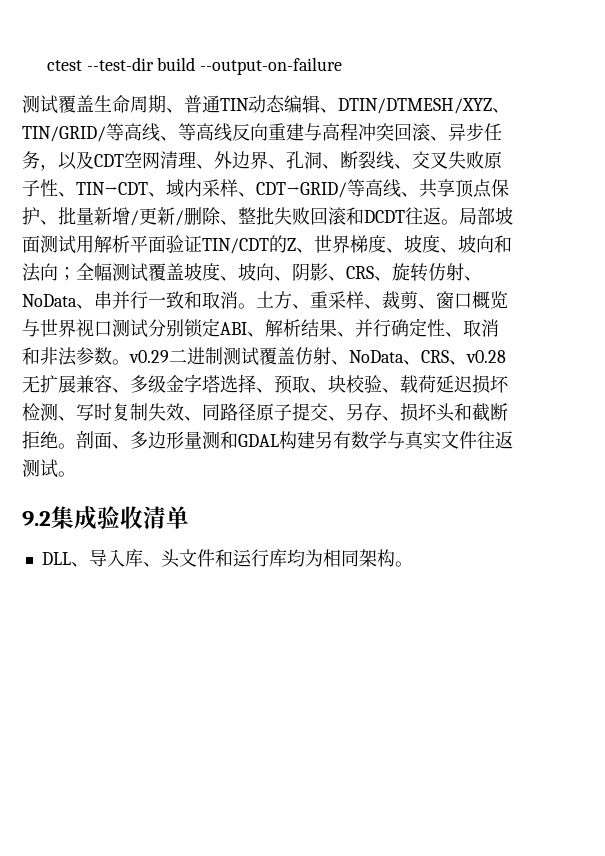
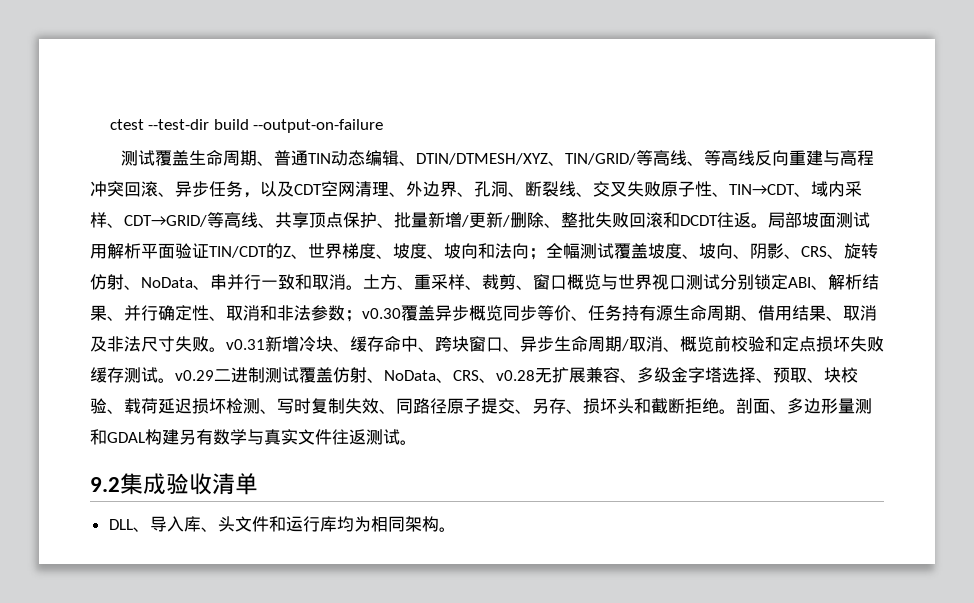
(112, 356) none -> [345,305,877,322] [90,336,884,352] [90,367,158,383] ；v0.30覆盖异步概览同步等价、任务持有源生命周期、借用结果、取消及非法尺寸失败。v0.31新增冷块、缓存命中、跨块窗口、异步生命周期/取消、概览前校验和定点损坏失败缓存测试

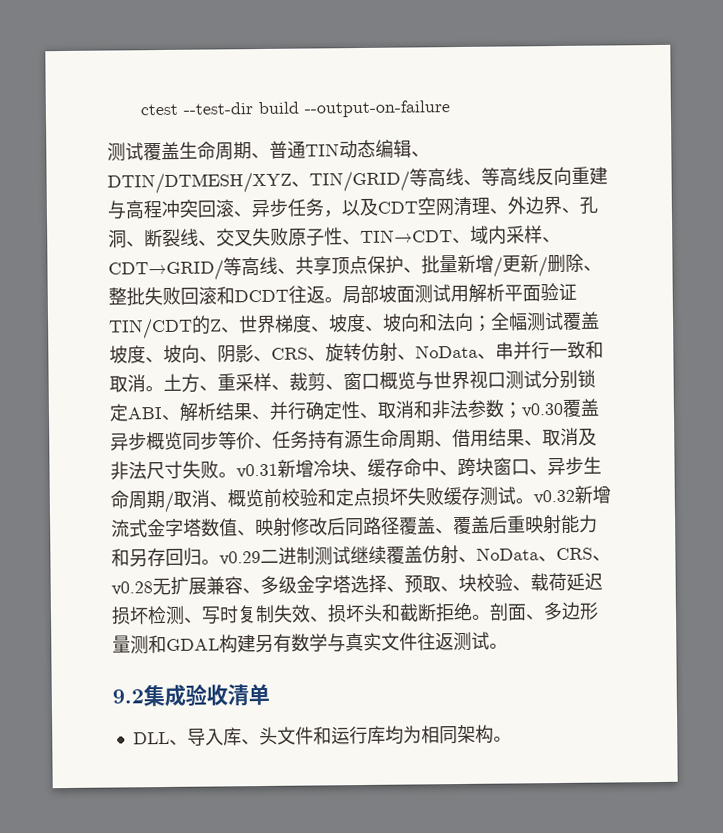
(175, 380) none -> [533,485,611,505] [111,514,598,538] [111,547,220,568] v0.32新增流式金字塔数值、映射修改后同路径覆盖、覆盖后重映射能力和另存回归。
(299, 375) none -> [350,545,387,564] 继续
[396,398,583,414] 同路径原子提交、另存、 -> (329, 619) none

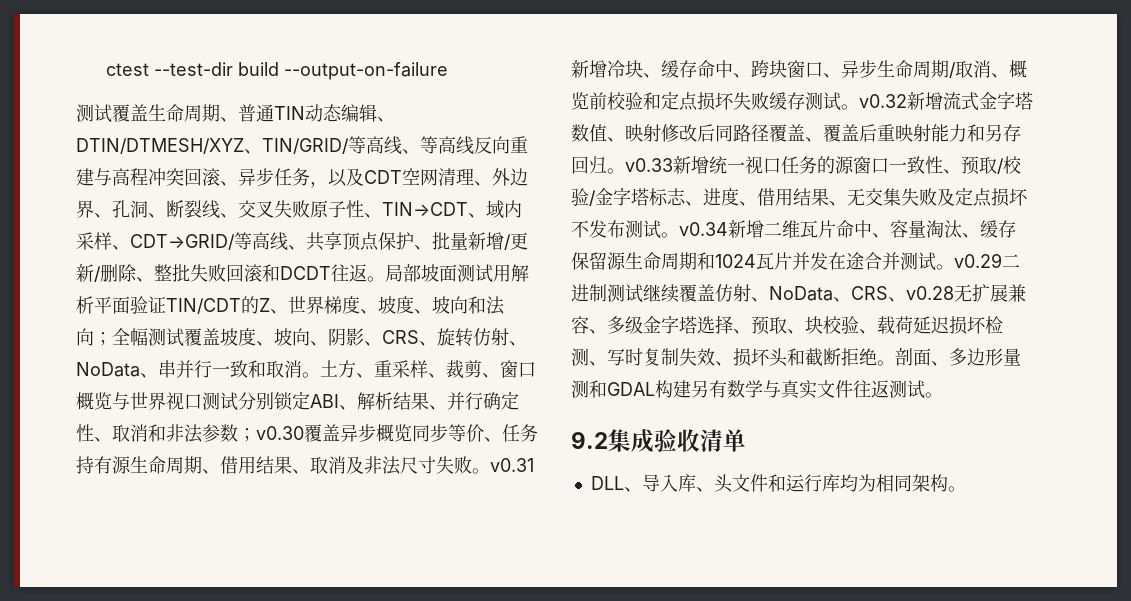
(220, 562) none -> [625,156,1022,175] [571,187,1028,207] [571,220,1016,239] [571,252,954,271] v0.33新增统一视口任务的源窗口一致性、预取/校验/金字塔标志、进度、借用结果、无交集失败及定点损坏不发布测试。v0.34新增二维瓦片命中、容量淘汰、缓存保留源生命周期和1024瓦片并发在途合并测试。

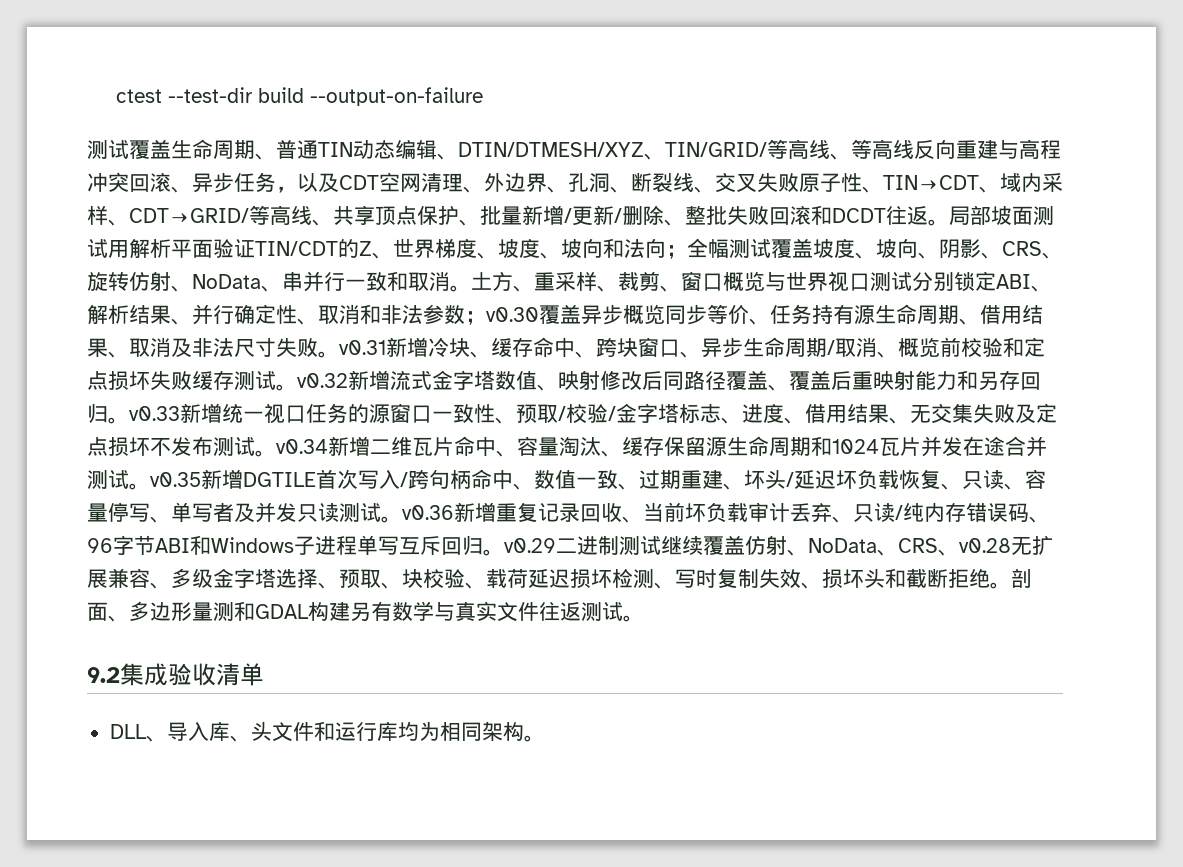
(954, 267) none -> [150,469,1046,490] [87,502,1050,523] [87,535,504,556] v0.35新增DGTILE首次写入/跨句柄命中、数值一致、过期重建、坏头/延迟坏负载恢复、只读、容量停写、单写者及并发只读测试。v0.36新增重复记录回收、当前坏负载审计丢弃、只读/纯内存错误码、96字节ABI和Windows子进程单写互斥回归。

